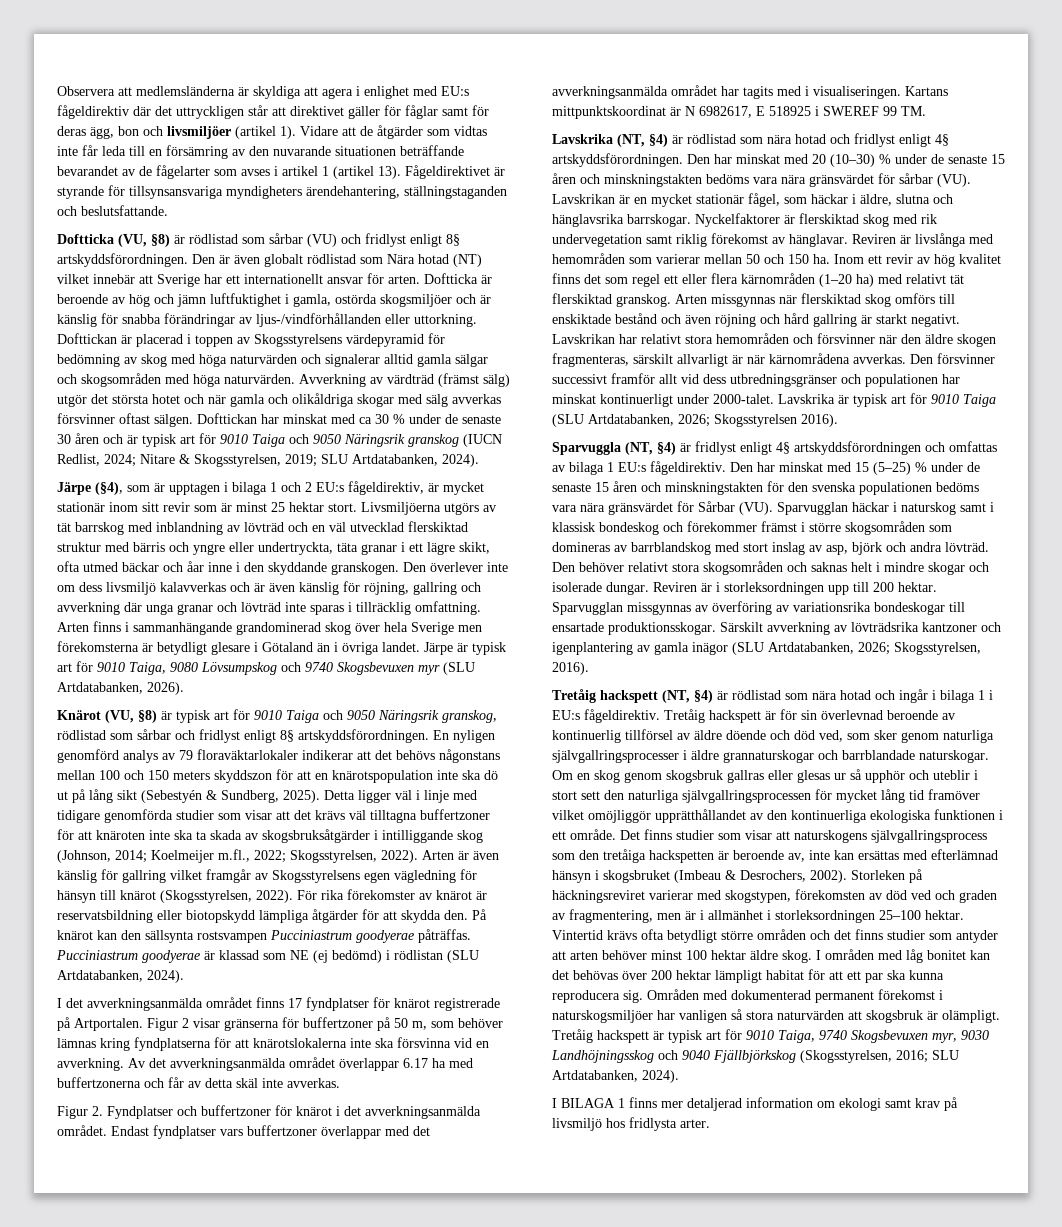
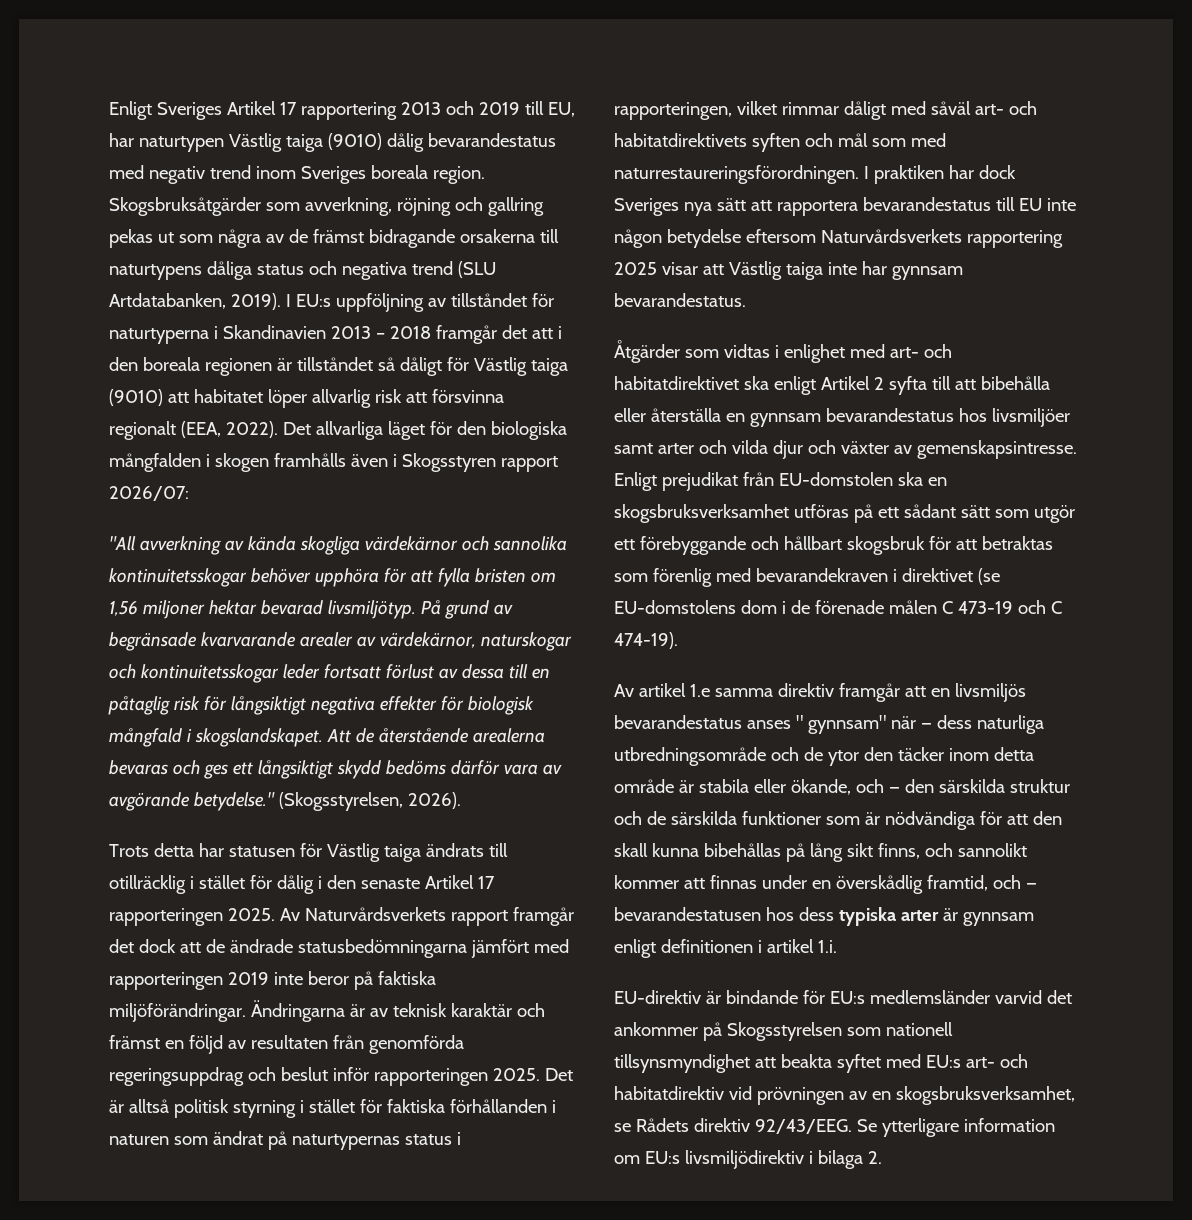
[57,86,469,99] [57,105,489,119] [57,125,487,139] [57,145,464,159] [57,165,505,179] [57,185,507,199] [57,205,168,216] [57,233,460,247] [57,253,482,267] [57,273,492,287] [57,293,491,307] [57,313,477,327] [57,333,445,347] [57,354,488,367] [57,373,510,387] [57,393,501,407] [57,413,501,427] [57,433,502,447] [57,454,479,467] [57,481,484,495] [57,502,496,515] [57,521,468,535] [57,542,490,555] [57,561,508,575] [57,581,481,595] [57,601,481,615] [57,621,482,635] [57,641,506,655] [57,661,475,675] [57,682,184,695] [57,709,497,723] [57,729,495,743] [57,749,500,763] [57,769,498,783] [57,789,477,803] [57,809,490,823] [57,829,483,843] [57,849,499,863] [57,869,477,883] [57,889,487,903] [57,909,487,923] [57,929,471,943] [56,950,479,963] [57,970,184,983] [57,997,500,1011] [57,1017,503,1031] [57,1037,489,1051] [57,1057,473,1071] [57,1077,340,1088] [57,1105,481,1119] [57,1125,430,1139] [552,85,948,99] [552,106,926,119] [552,133,949,147] [552,153,1005,167] [552,173,971,187] [552,193,953,207] [552,213,937,227] [552,233,993,247] [552,253,1001,267] [552,273,964,287] [552,293,955,307] [552,313,960,327] [552,333,996,347] [552,353,995,367] [552,373,960,387] [552,393,996,407] [552,414,838,427] [552,441,997,455] [552,461,980,475] [552,481,979,495] [552,501,994,515] [552,521,952,535] [552,542,989,555] [552,561,989,575] [552,582,937,595] [552,601,965,615] [552,622,1001,635] [552,642,981,655] [552,662,589,675] [552,689,993,703] [552,709,955,723] [552,729,994,743] [552,750,989,763] [552,769,978,783] [552,789,980,803] [552,809,1003,823] [552,829,987,843] [552,849,998,863] [552,869,923,883] [552,889,997,903] [552,909,964,923] [552,929,998,943] [552,949,990,963] [552,969,944,983] [552,989,943,1003] [552,1009,1000,1023] [552,1029,989,1043] [551,1050,959,1063] [552,1070,679,1083] [552,1097,958,1111] [552,1117,710,1131] Observera att medlemsländerna är skyldiga att agera i enlighet med EU:s fågeldirektiv där det uttryckligen står att direktivet gäller för fåglar samt för deras ägg, bon och livsmiljöer (artikel 1). Vidare att de åtgärder som vidtas inte får leda till en försämring av den nuvarande situationen beträffande bevarandet av de fågelarter som avses i artikel 1 (artikel 13). Fågeldirektivet är styrande för tillsynsansvariga myndigheters ärendehantering, ställningstaganden och beslutsfattande. // Doftticka (VU, §8) är rödlistad som sårbar (VU) och fridlyst enligt 8§ artskyddsförordningen. Den är även globalt rödlistad som Nära hotad (NT) vilket innebär att Sverige har ett internationellt ansvar för arten. Doftticka är beroende av hög och jämn luftfuktighet i gamla, ostörda skogsmiljöer och är känslig för snabba förändringar av ljus-/vindförhållanden eller uttorkning. Dofttickan är placerad i toppen av Skogsstyrelsens värdepyramid för bedömning av skog med höga naturvärden och signalerar alltid gamla sälgar och skogsområden med höga naturvärden. Avverkning av värdträd (främst sälg) utgör det största hotet och när gamla och olikåldriga skogar med sälg avverkas försvinner oftast sälgen. Dofttickan har minskat med ca 30 % under de senaste 30 åren och är typisk art för 9010 Taiga och 9050 Näringsrik granskog (IUCN Redlist, 2024; Nitare & Skogsstyrelsen, 2019; SLU Artdatabanken, 2024). // Järpe (§4), som är upptagen i bilaga 1 och 2 EU:s fågeldirektiv, är mycket stationär inom sitt revir som är minst 25 hektar stort. Livsmiljöerna utgörs av tät barrskog med inblandning av lövträd och en väl utvecklad flerskiktad struktur med bärris och yngre eller undertryckta, täta granar i ett lägre skikt, ofta utmed bäckar och åar inne i den skyddande granskogen. Den överlever inte om dess livsmiljö kalavverkas och är även känslig för röjning, gallring och avverkning där unga granar och lövträd inte sparas i tillräcklig omfattning. Arten finns i sammanhängande grandominerad skog över hela Sverige men förekomsterna är betydligt glesare i Götaland än i övriga landet. Järpe är typisk art för 9010 Taiga, 9080 Lövsumpskog och 9740 Skogsbevuxen myr (SLU Artdatabanken, 2026). // Knärot (VU, §8) är typisk art för 9010 Taiga och 9050 Näringsrik granskog, rödlistad som sårbar och fridlyst enligt 8§ artskyddsförordningen. En nyligen genomförd analys av 79 floraväktarlokaler indikerar att det behövs någonstans mellan 100 och 150 meters skyddszon för att en knärotspopulation inte ska dö ut på lång sikt (Sebestyén & Sundberg, 2025). Detta ligger väl i linje med tidigare genomförda studier som visar att det krävs väl tilltagna buffertzoner för att knäroten inte ska ta skada av skogsbruksåtgärder i intilliggande skog (Johnson, 2014; Koelmeijer m.fl., 2022; Skogsstyrelsen, 2022). Arten är även känslig för gallring vilket framgår av Skogsstyrelsens egen vägledning för hänsyn till knärot (Skogsstyrelsen, 2022). För rika förekomster av knärot är reservatsbildning eller biotopskydd lämpliga åtgärder för att skydda den. På knärot kan den sällsynta rostsvampen Pucciniastrum goodyerae påträffas. Pucciniastrum goodyerae är klassad som NE (ej bedömd) i rödlistan (SLU Artdatabanken, 2024). // I det avverkningsanmälda området finns 17 fyndplatser för knärot registrerade på Artportalen. Figur 2 visar gränserna för buffertzoner på 50 m, som behöver lämnas kring fyndplatserna för att knärotslokalerna inte ska försvinna vid en avverkning. Av det avverkningsanmälda området överlappar 6.17 ha med buffertzonerna och får av detta skäl inte avverkas. // Figur 2. Fyndplatser och buffertzoner för knärot i det avverkningsanmälda området. Endast fyndplatser vars buffertzoner överlappar med det avverkningsanmälda området har tagits med i visualiseringen. Kartans mittpunktskoordinat är N 6982617, E 518925 i SWEREF 99 TM. // Lavskrika (NT, §4) är rödlistad som nära hotad och fridlyst enligt 4§ artskyddsförordningen. Den har minskat med 20 (10–30) % under de senaste 15 åren och minskningstakten bedöms vara nära gränsvärdet för sårbar (VU). Lavskrikan är en mycket stationär fågel, som häckar i äldre, slutna och hänglavsrika barrskogar. Nyckelfaktorer är flerskiktad skog med rik undervegetation samt riklig förekomst av hänglavar. Reviren är livslånga med hemområden som varierar mellan 50 och 150 ha. Inom ett revir av hög kvalitet finns det som regel ett eller flera kärnområden (1–20 ha) med relativt tät flerskiktad granskog. Arten missgynnas när flerskiktad skog omförs till enskiktade bestånd och även röjning och hård gallring är starkt negativt. Lavskrikan har relativt stora hemområden och försvinner när den äldre skogen fragmenteras, särskilt allvarligt är när kärnområdena avverkas. Den försvinner successivt framför allt vid dess utbredningsgränser och populationen har minskat kontinuerligt under 2000-talet. Lavskrika är typisk art för 9010 Taiga (SLU Artdatabanken, 2026; Skogsstyrelsen 2016). // Sparvuggla (NT, §4) är fridlyst enligt 4§ artskyddsförordningen och omfattas av bilaga 1 EU:s fågeldirektiv. Den har minskat med 15 (5–25) % under de senaste 15 åren och minskningstakten för den svenska populationen bedöms vara nära gränsvärdet för Sårbar (VU). Sparvugglan häckar i naturskog samt i klassisk bondeskog och förekommer främst i större skogsområden som domineras av barrblandskog med stort inslag av asp, björk och andra lövträd. Den behöver relativt stora skogsområden och saknas helt i mindre skogar och isolerade dungar. Reviren är i storleksordningen upp till 200 hektar. Sparvugglan missgynnas av överföring av variationsrika bondeskogar till ensartade produktionsskogar. Särskilt avverkning av lövträdsrika kantzoner och igenplantering av gamla inägor (SLU Artdatabanken, 2026; Skogsstyrelsen, 2016). // Tretåig hackspett (NT, §4) är rödlistad som nära hotad och ingår i bilaga 1 i EU:s fågeldirektiv. Tretåig hackspett är för sin överlevnad beroende av kontinuerlig tillförsel av äldre döende och död ved, som sker genom naturliga självgallringsprocesser i äldre grannaturskogar och barrblandade naturskogar. Om en skog genom skogsbruk gallras eller glesas ur så upphör och uteblir i stort sett den naturliga självgallringsprocessen för mycket lång tid framöver vilket omöjliggör upprätthållandet av den kontinuerliga ekologiska funktionen i ett område. Det finns studier som visar att naturskogens självgallringsprocess som den tretåiga hackspetten är beroende av, inte kan ersättas med efterlämnad hänsyn i skogsbruket (Imbeau & Desrochers, 2002). Storleken på häckningsreviret varierar med skogstypen, förekomsten av död ved och graden av fragmentering, men är i allmänhet i storleksordningen 25–100 hektar. Vintertid krävs ofta betydligt större områden och det finns studier som antyder att arten behöver minst 100 hektar äldre skog. I områden med låg bonitet kan det behövas över 200 hektar lämpligt habitat för att ett par ska kunna reproducera sig. Områden med dokumenterad permanent förekomst i naturskogsmiljöer har vanligen så stora naturvärden att skogsbruk är olämpligt. Tretåig hackspett är typisk art för 9010 Taiga, 9740 Skogsbevuxen myr, 9030 Landhöjningsskog och 9040 Fjällbjörkskog (Skogsstyrelsen, 2016; SLU Artdatabanken, 2024). // I BILAGA 1 finns mer detaljerad information om ekologi samt krav på livsmiljö hos fridlysta arter. -> [109,101,575,120] [109,133,556,152] [109,165,485,184] [109,197,544,216] [109,229,559,248] [109,261,496,280] [109,293,554,312] [109,325,562,344] [109,357,568,376] [109,389,504,408] [109,421,567,440] [109,453,558,472] [109,486,189,501] [109,536,567,555] [109,568,556,587] [109,600,513,619] [109,632,572,651] [109,664,550,683] [108,696,534,715] [109,728,545,747] [109,760,562,779] [109,792,461,811] [109,843,508,862] [109,875,495,894] [109,907,574,926] [109,939,569,958] [109,971,436,990] [109,1000,545,1022] [109,1035,464,1054] [109,1067,573,1086] [109,1099,556,1118] [109,1131,461,1150] [614,101,1037,120] [614,133,946,152] [614,165,1016,184] [614,197,1076,216] [614,229,1063,248] [614,261,963,280] [614,293,746,307] [614,340,952,363] [614,376,1050,395] [614,408,1070,427] [614,440,1077,459] [614,472,947,491] [614,504,1075,523] [614,536,1053,555] [614,568,1000,587] [614,600,1062,614] [614,632,678,649] [614,683,1026,702] [614,715,1044,734] [614,747,1034,766] [614,779,1070,795] [614,811,1062,830] [614,843,1027,862] [614,875,1037,894] [614,907,1034,926] [614,939,837,958] [614,990,1072,1004] [614,1022,953,1041] [614,1054,1028,1073] [614,1086,1075,1105] [614,1118,1055,1137] [614,1150,882,1169] Enligt Sveriges Artikel 17 rapportering 2013 och 2019 till EU, har naturtypen Västlig taiga (9010) dålig bevarandestatus med negativ trend inom Sveriges boreala region. Skogsbruksåtgärder som avverkning, röjning och gallring pekas ut som några av de främst bidragande orsakerna till naturtypens dåliga status och negativa trend (SLU Artdatabanken, 2019). I EU:s uppföljning av tillståndet för naturtyperna i Skandinavien 2013 – 2018 framgår det att i den boreala regionen är tillståndet så dåligt för Västlig taiga (9010) att habitatet löper allvarlig risk att försvinna regionalt (EEA, 2022). Det allvarliga läget för den biologiska mångfalden i skogen framhålls även i Skogsstyren rapport 2026/07: // "All avverkning av kända skogliga värdekärnor och sannolika kontinuitetsskogar behöver upphöra för att fylla bristen om 1,56 miljoner hektar bevarad livsmiljötyp. På grund av begränsade kvarvarande arealer av värdekärnor, naturskogar och kontinuitetsskogar leder fortsatt förlust av dessa till en påtaglig risk för långsiktigt negativa effekter för biologisk mångfald i skogslandskapet. Att de återstående arealerna bevaras och ges ett långsiktigt skydd bedöms därför vara av avgörande betydelse." (Skogsstyrelsen, 2026). // Trots detta har statusen för Västlig taiga ändrats till otillräcklig i stället för dålig i den senaste Artikel 17 rapporteringen 2025. Av Naturvårdsverkets rapport framgår det dock att de ändrade statusbedömningarna jämfört med rapporteringen 2019 inte beror på faktiska miljöförändringar. Ändringarna är av teknisk karaktär och främst en följd av resultaten från genomförda regeringsuppdrag och beslut inför rapporteringen 2025. Det är alltså politisk styrning i stället för faktiska förhållanden i naturen som ändrat på naturtypernas status i rapporteringen, vilket rimmar dåligt med såväl art- och habitatdirektivets syften och mål som med naturrestaureringsförordningen. I praktiken har dock Sveriges nya sätt att rapportera bevarandestatus till EU inte någon betydelse eftersom Naturvårdsverkets rapportering 2025 visar att Västlig taiga inte har gynnsam bevarandestatus. // Åtgärder som vidtas i enlighet med art- och habitatdirektivet ska enligt Artikel 2 syfta till att bibehålla eller återställa en gynnsam bevarandestatus hos livsmiljöer samt arter och vilda djur och växter av gemenskapsintresse. Enligt prejudikat från EU-domstolen ska en skogsbruksverksamhet utföras på ett sådant sätt som utgör ett förebyggande och hållbart skogsbruk för att betraktas som förenlig med bevarandekraven i direktivet (se EU-domstolens dom i de förenade målen C 473-19 och C 474-19). // Av artikel 1.e samma direktiv framgår att en livsmiljös bevarandestatus anses " gynnsam" när — dess naturliga utbredningsområde och de ytor den täcker inom detta område är stabila eller ökande, och — den särskilda struktur och de särskilda funktioner som är nödvändiga för att den skall kunna bibehållas på lång sikt finns, och sannolikt kommer att finnas under en överskådlig framtid, och — bevarandestatusen hos dess typiska arter är gynnsam enligt definitionen i artikel 1.i. // EU-direktiv är bindande för EU:s medlemsländer varvid det ankommer på Skogsstyrelsen som nationell tillsynsmyndighet att beakta syftet med EU:s art- och habitatdirektiv vid prövningen av en skogsbruksverksamhet, se Rådets direktiv 92/43/EEG. Se ytterligare information om EU:s livsmiljödirektiv i bilaga 2.

